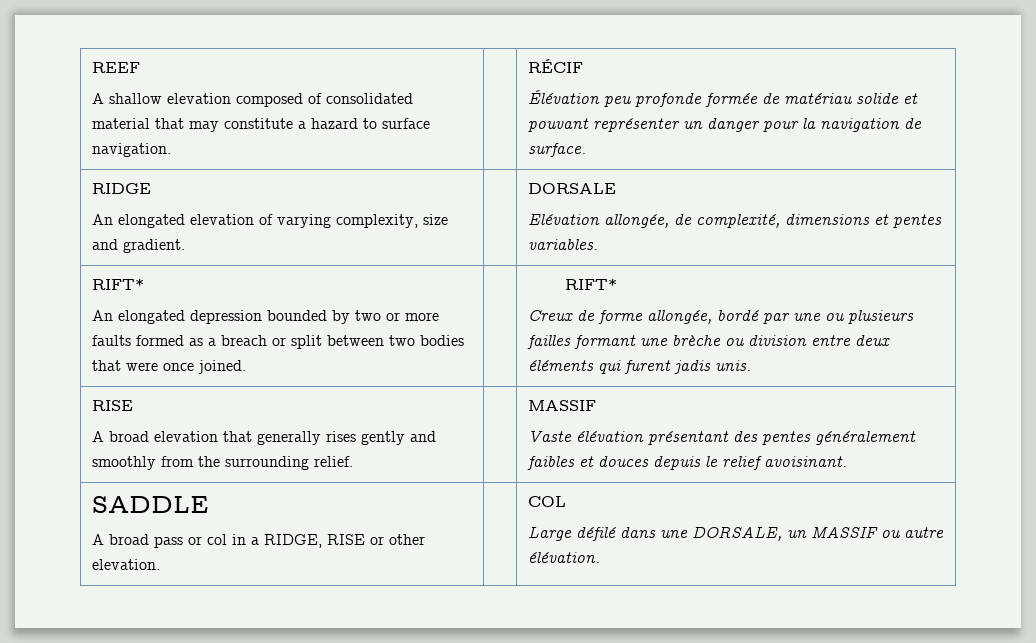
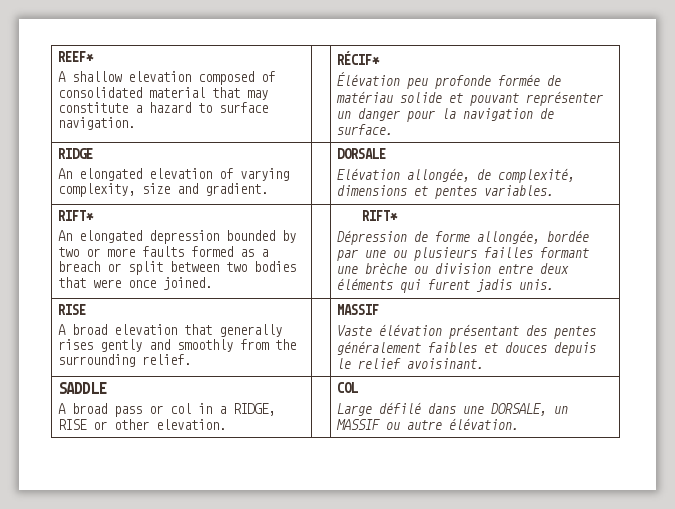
[92,62,141,73] REEF -> [57,51,94,62] REEF*
[528,59,584,73] RÉCIF -> [336,51,380,65] RÉCIF*
[528,310,574,322] Creux -> [336,230,407,245] Dépression
[717,310,760,321] bordé -> [546,230,589,242] bordée

